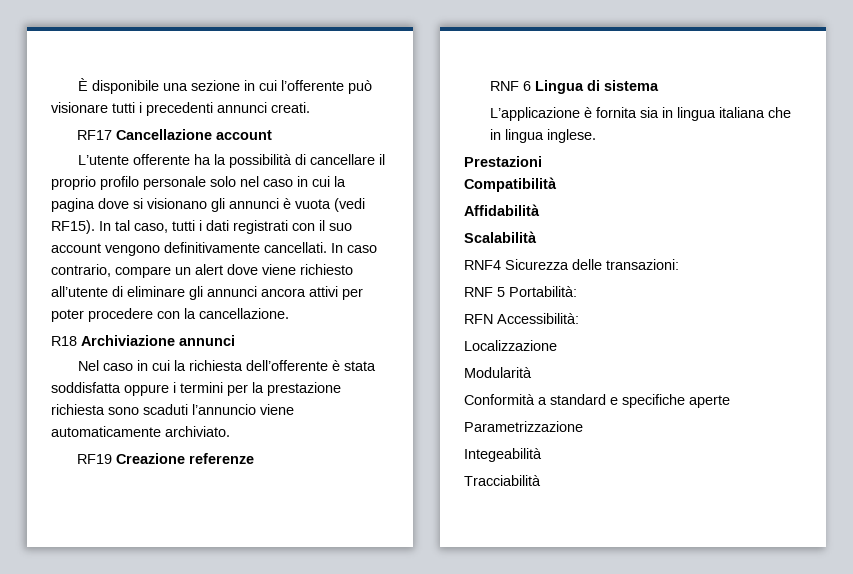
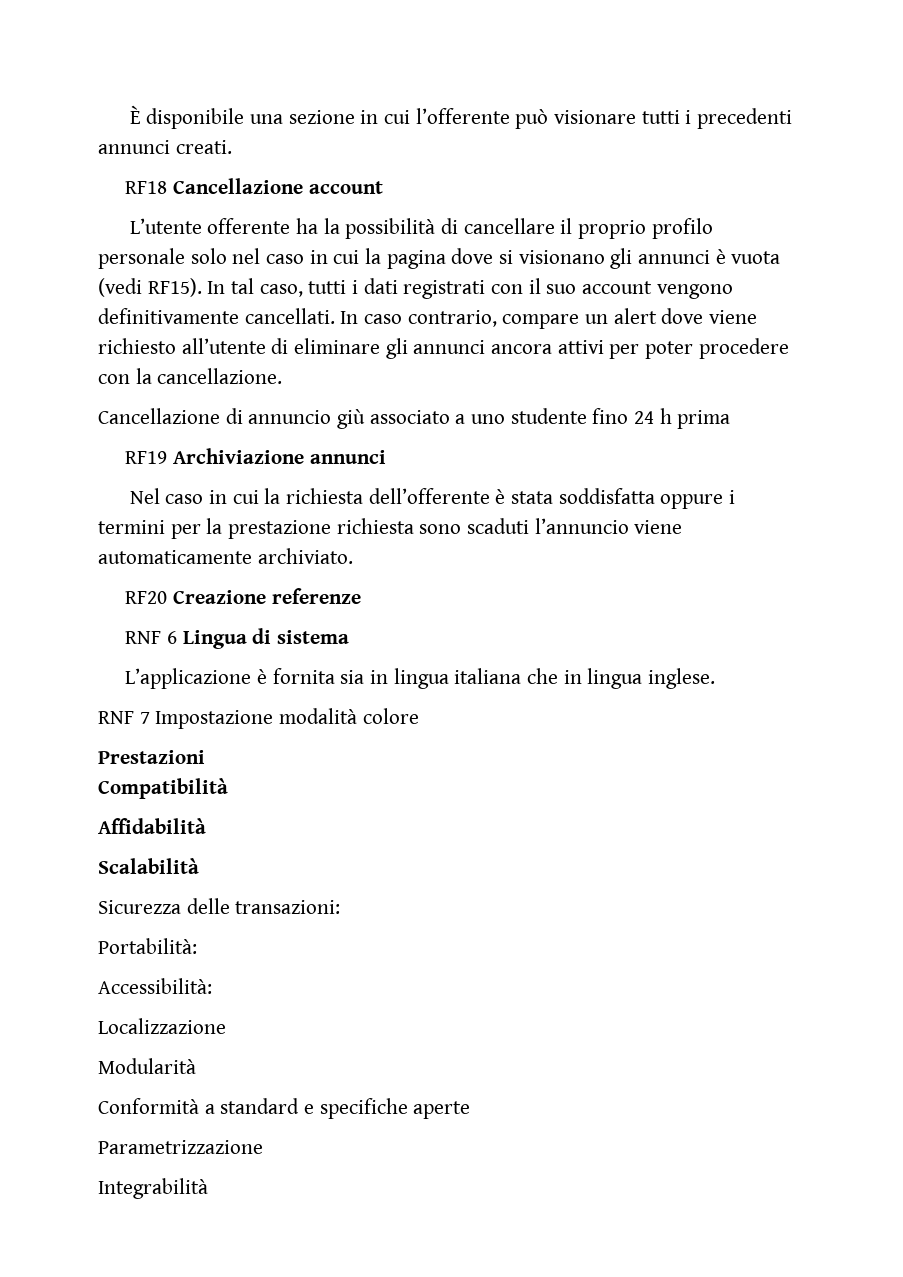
[76,130,112,140] RF17 -> [125,181,168,194] RF18
[51,336,77,346] R18 -> [98,408,731,429] [125,451,168,464] Cancellazione di annuncio giù associato a uno studente fino 24 h prima // RF19
[76,454,112,464] RF19 -> [125,591,168,604] RF20
(596, 136) none -> [98,708,419,729] // RNF 7 Impostazione modalità colore
[464,260,501,270] RNF4 -> (199, 866) none
[464,287,505,297] RNF 5 -> (341, 907) none
[464,314,493,324] RFN -> (197, 946) none
[464,448,542,462] [464,475,541,486] Integeabilità // Tracciabilità -> [98,1178,208,1199] Integrabilità

